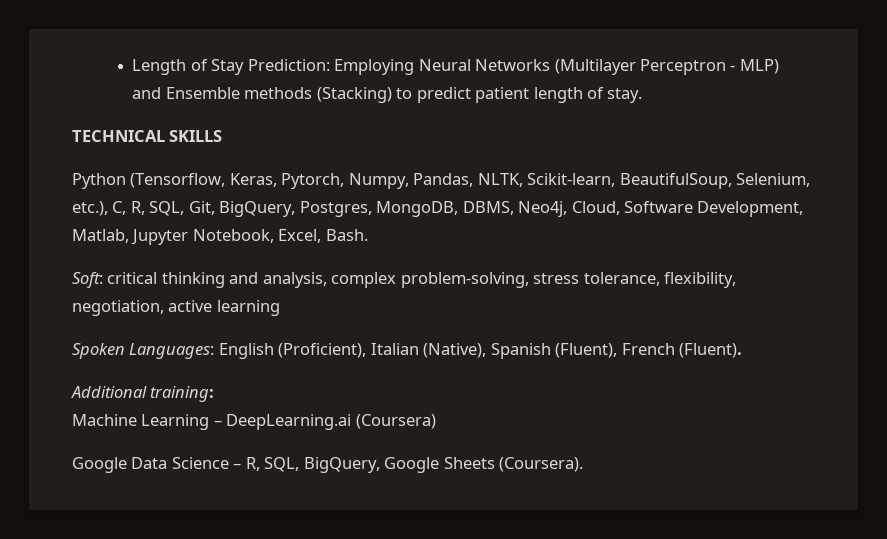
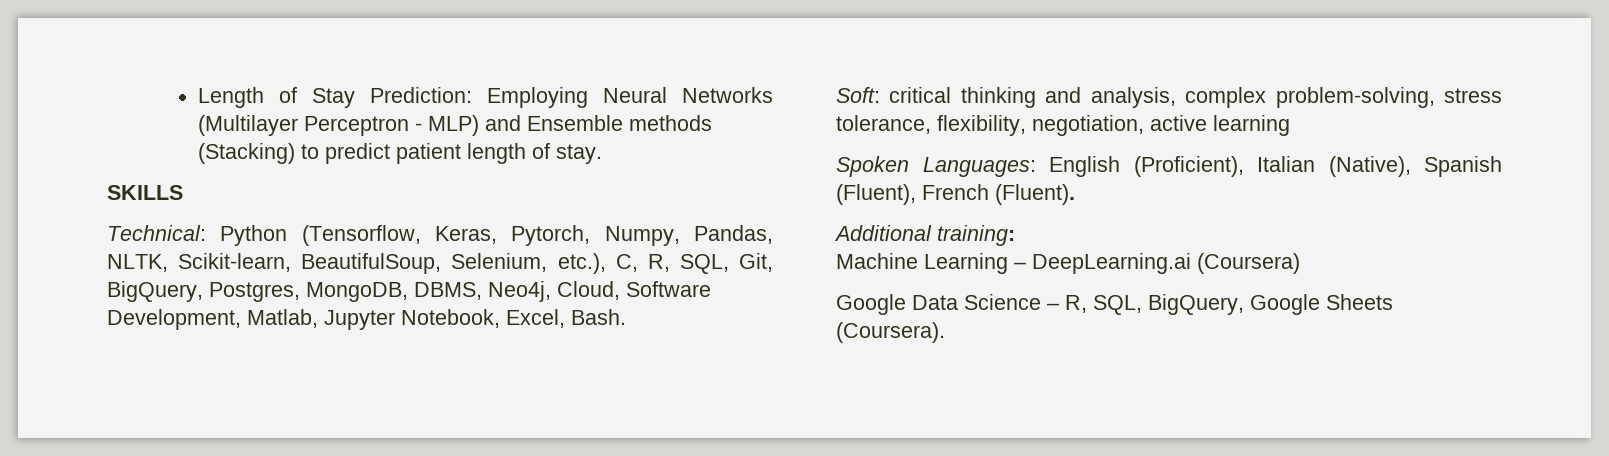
[72,130,165,142] TECHNICAL -> (602, 154) none
(223, 136) none -> [107,225,206,241] Technical:

